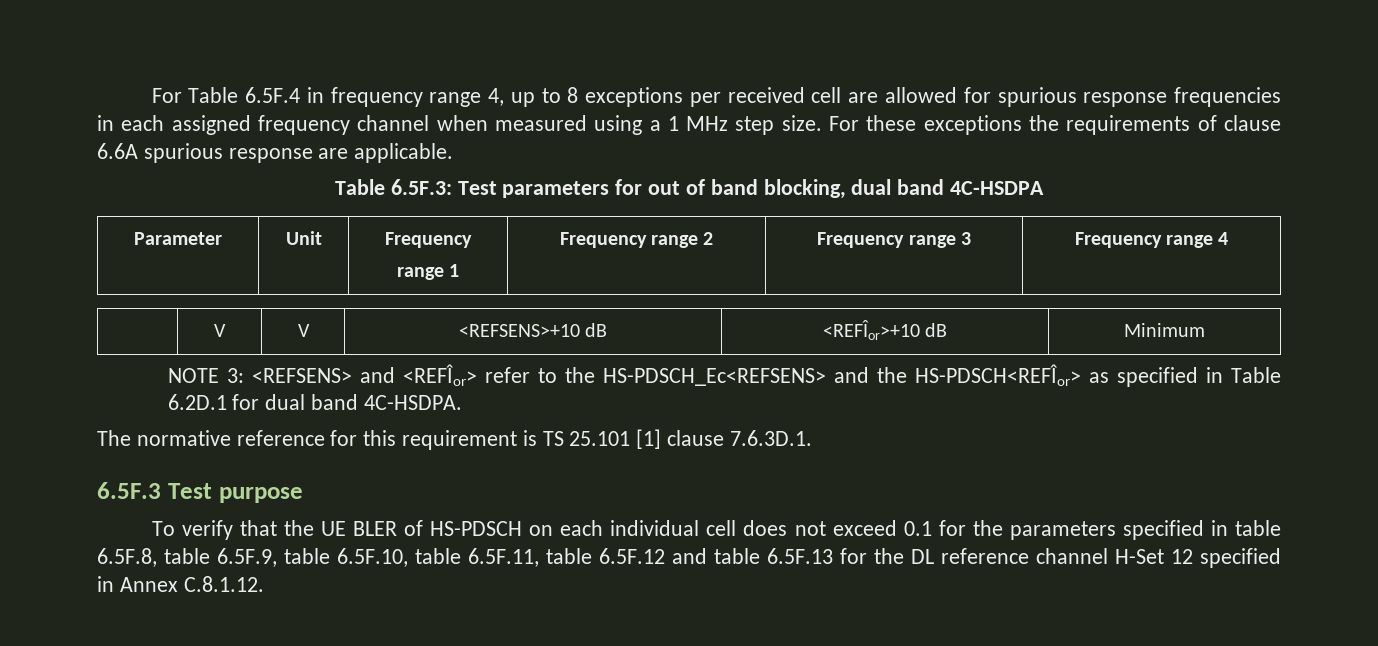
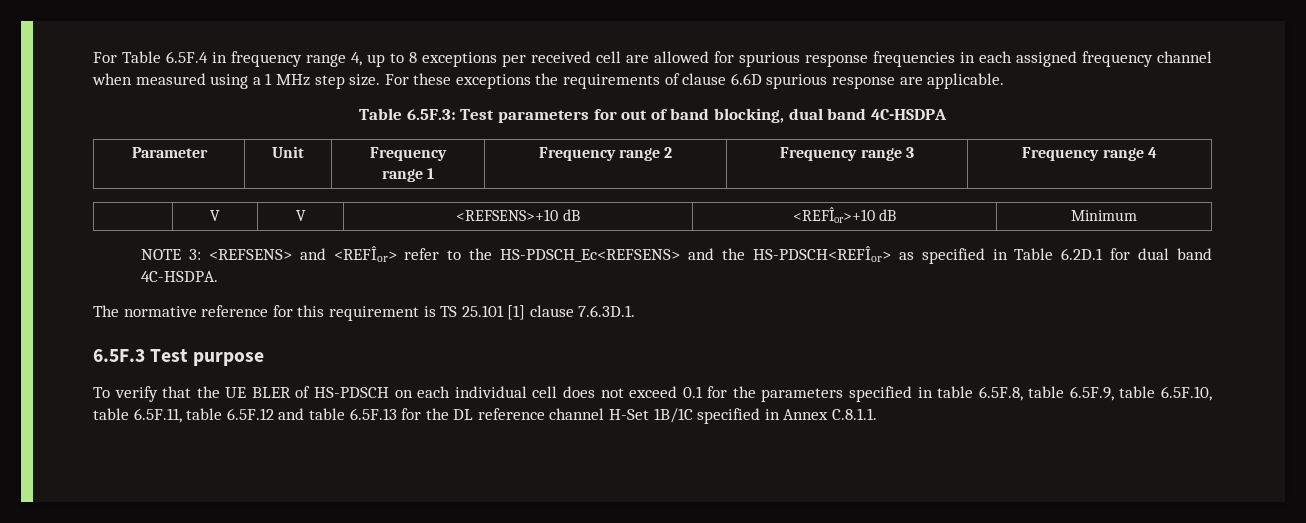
[97,143,138,159] 6.6A -> [730,73,762,85] 6.6D
[1171,549,1193,564] 12 -> [653,408,693,423] 1B/1C
[183,576,264,592] C.8.1.12. -> [832,408,878,420] C.8.1.1.

